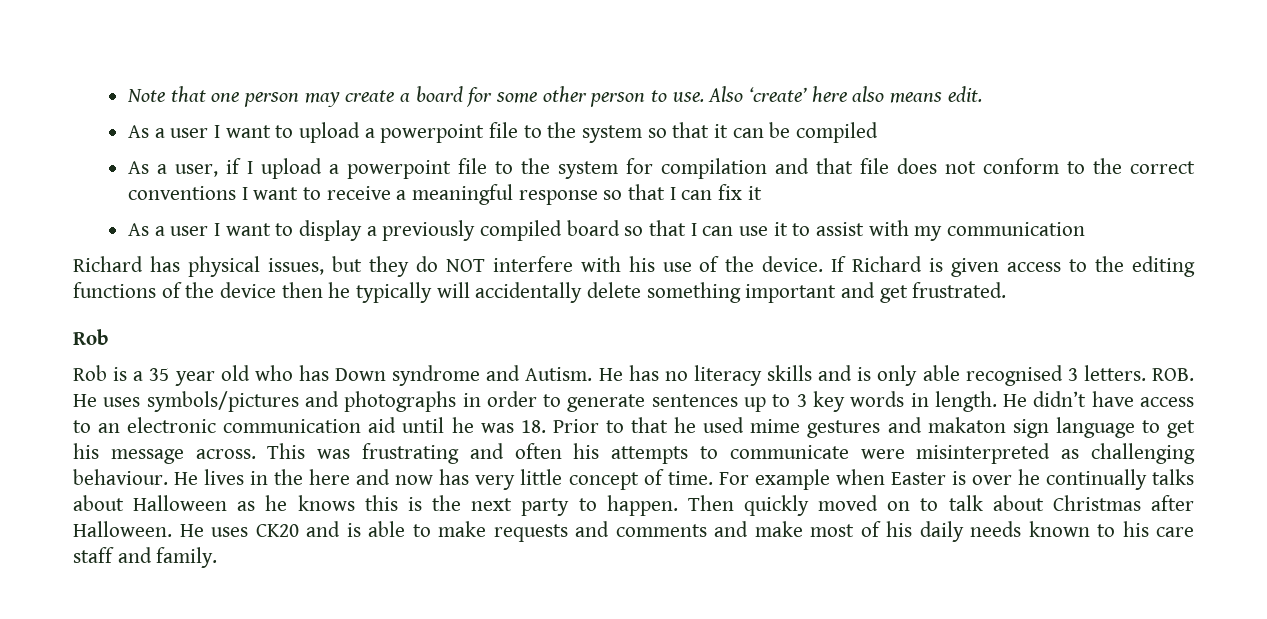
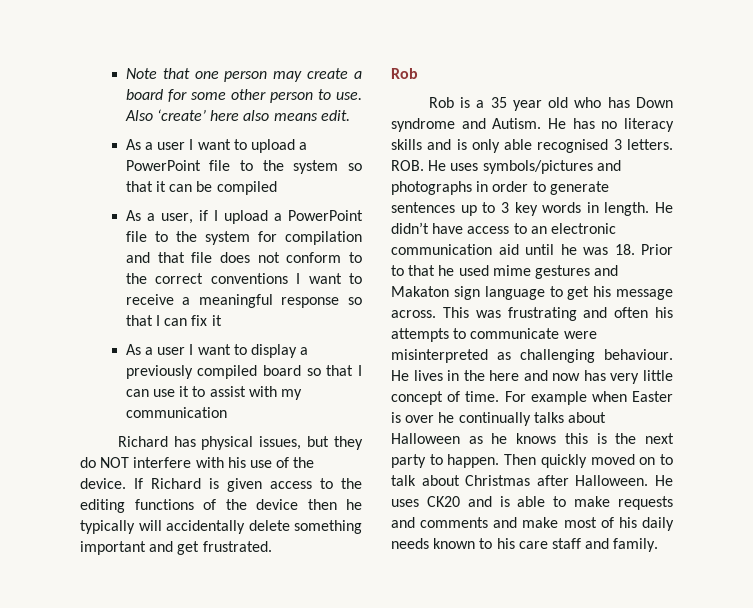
[380,124,485,143] powerpoint -> [125,160,201,171] PowerPoint
[346,160,451,179] powerpoint -> [288,210,363,221] PowerPoint
[927,417,1006,433] makaton -> [391,286,449,297] Makaton

